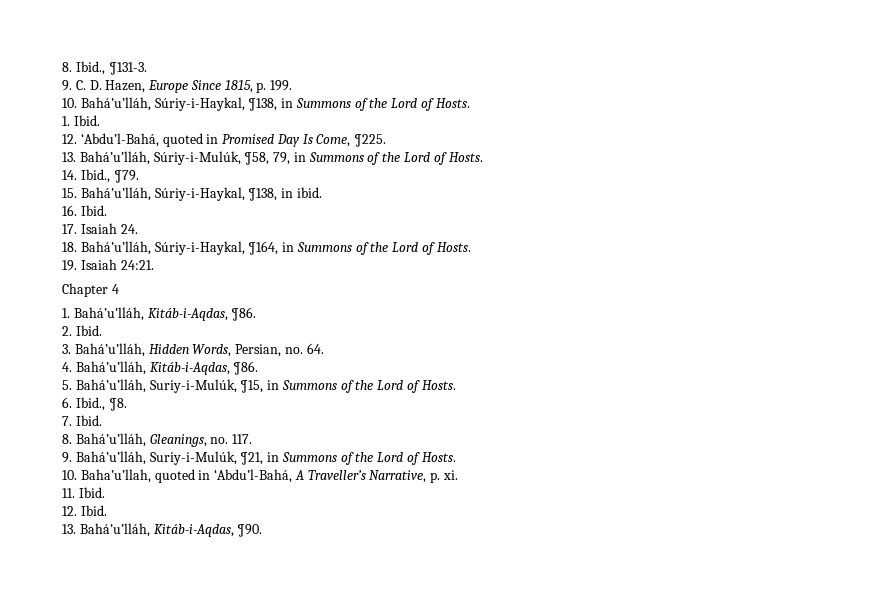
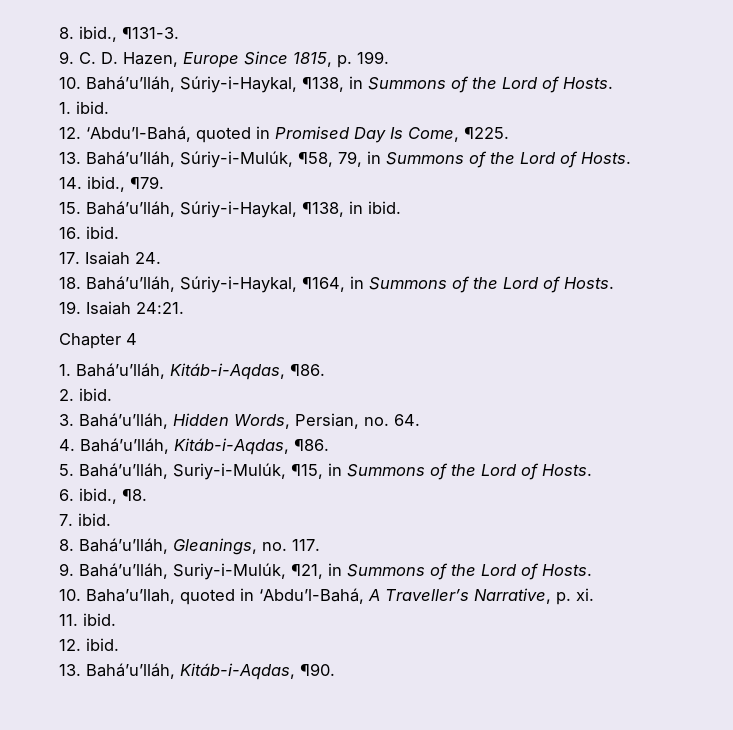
[62,61,105,75] 8. Ibid., -> [59,26,117,42] 8. ibid.,
[73,115,100,126] Ibid. -> [76,101,109,114] ibid.
[80,169,110,183] Ibid., -> [87,176,125,192] ibid.,
[80,205,107,216] Ibid. -> [86,226,119,239] ibid.
[75,325,102,336] Ibid. -> [79,388,112,401] ibid.
[75,397,105,411] Ibid., -> [79,488,117,504] ibid.,
[75,415,102,426] Ibid. -> [78,513,111,526] ibid.
[78,487,105,498] [62,505,107,516] Ibid. // 12. Ibid. -> [83,613,116,626] [59,638,119,651] ibid. // 12. ibid.

